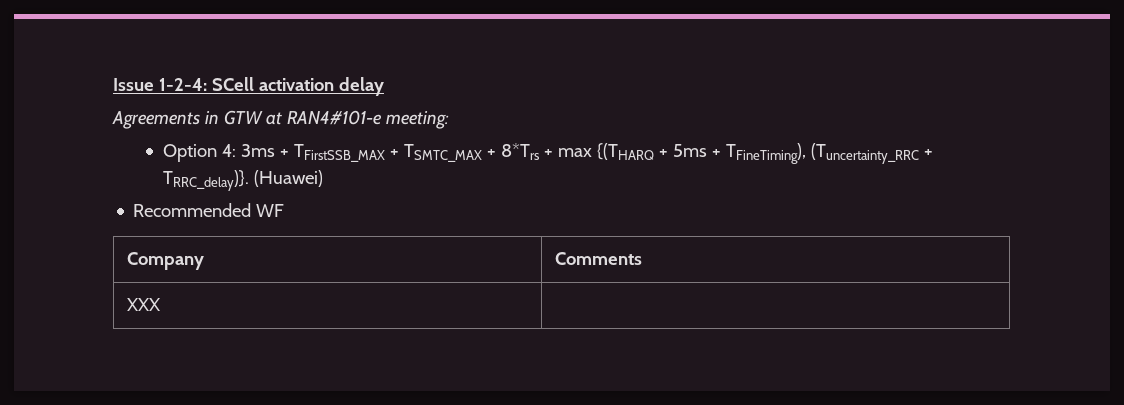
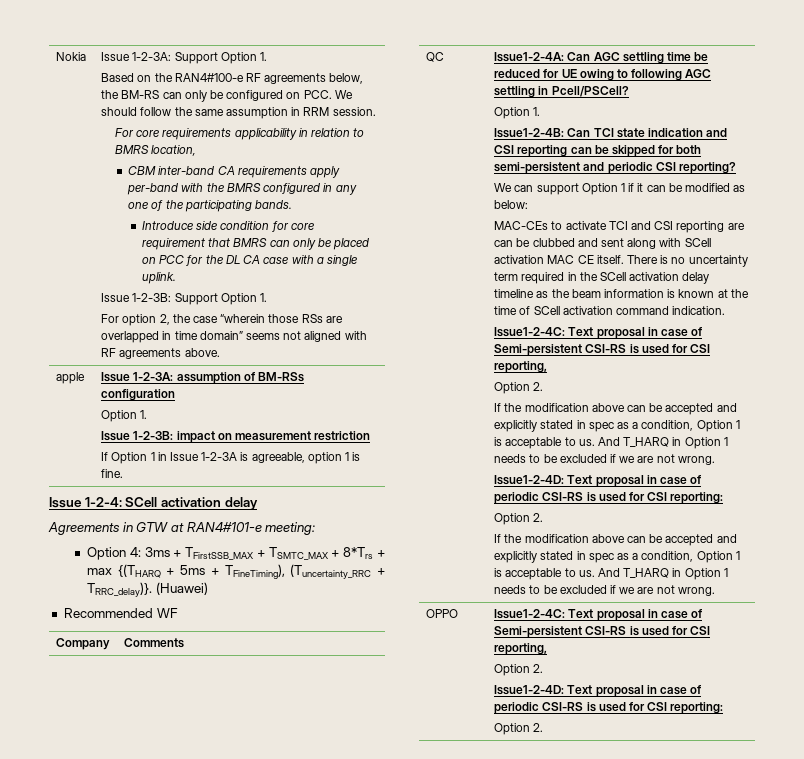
(113, 84) none -> [56,52,87,61] [101,52,267,64] [101,73,364,84] [101,90,353,102] [101,107,376,119] [114,128,365,140] [114,145,197,156] [128,166,341,178] [127,183,357,195] [128,200,293,212] [141,221,314,232] [141,238,370,250] [141,255,358,266] [141,272,176,284] [101,293,267,305] [101,314,343,326] [101,331,367,343] [101,348,220,359] [56,372,86,384] [101,372,304,384] [101,389,176,401] [101,410,148,422] [101,431,371,443] [101,452,361,464] [101,469,124,478] Nokia | Issue 1-2-3A: Support Option 1. // Based on the RAN4#100-e RF agreements below, the BM-RS can only be configured on PCC. We should follow the same assumption in RRM session. // For core requirements applicability in relation to BMRS location, // CBM inter-band CA requirements apply per-band with the BMRS configured in any one of the participating bands. // Introduce side condition for core requirement that BMRS can only be placed on PCC for the DL CA case with a single uplink. // Issue 1-2-3B: Support Option 1. // For option 2, the case “wherein those RSs are overlapped in time domain” seems not aligned with RF agreements above. // apple | Issue 1-2-3A: assumption of BM-RSs configuration // Option 1. // Issue 1-2-3B: impact on measurement restriction // If Option 1 in Issue 1-2-3A is agreeable, option 1 is fine. //
[126,298,160,311] XXX | -> [426,52,445,62] [494,52,709,64] [494,69,712,81] [494,86,629,98] [494,107,541,119] [494,128,728,138] [494,145,702,157] [494,162,736,174] [494,183,746,195] [494,200,529,209] [494,221,745,233] [494,238,711,249] [494,255,748,267] [494,272,710,284] [494,289,749,298] [494,306,726,315] [494,327,703,339] [494,344,711,356] [494,361,548,373] [494,382,544,394] [494,403,737,415] [494,420,740,432] [494,437,728,449] [494,454,715,465] [494,475,702,487] [494,492,724,504] [494,513,544,525] [494,534,737,546] [494,551,740,563] [494,568,728,580] [494,585,715,596] [426,609,459,618] [494,609,703,621] [494,626,711,638] [494,643,548,655] [494,664,544,676] [494,685,702,697] [494,702,724,714] [494,723,544,735] QC | Issue1-2-4A: Can AGC settling time be reduced for UE owing to following AGC settling in Pcell/PSCell? // Option 1. // Issue1-2-4B: Can TCI state indication and CSI reporting can be skipped for both semi-persistent and periodic CSI reporting? // We can support Option 1 if it can be modified as below: // MAC-CEs to activate TCI and CSI reporting are can be clubbed and sent along with SCell activation MAC CE itself. There is no uncertainty term required in the SCell activation delay timeline as the beam information is known at the time of SCell activation command indication. // Issue1-2-4C: Text proposal in case of Semi-persistent CSI-RS is used for CSI reporting, // Option 2. // If the modification above can be accepted and explicitly stated in spec as a condition, Option 1 is acceptable to us. And T_HARQ in Option 1 needs to be excluded if we are not wrong. // Issue1-2-4D: Text proposal in case of periodic CSI-RS is used for CSI reporting: // Option 2. // If the modification above can be accepted and explicitly stated in spec as a condition, Option 1 is acceptable to us. And T_HARQ in Option 1 needs to be excluded if we are not wrong. // OPPO | Issue1-2-4C: Text proposal in case of Semi-persistent CSI-RS is used for CSI reporting, // Option 2. // Issue1-2-4D: Text proposal in case of periodic CSI-RS is used for CSI reporting: // Option 2.

